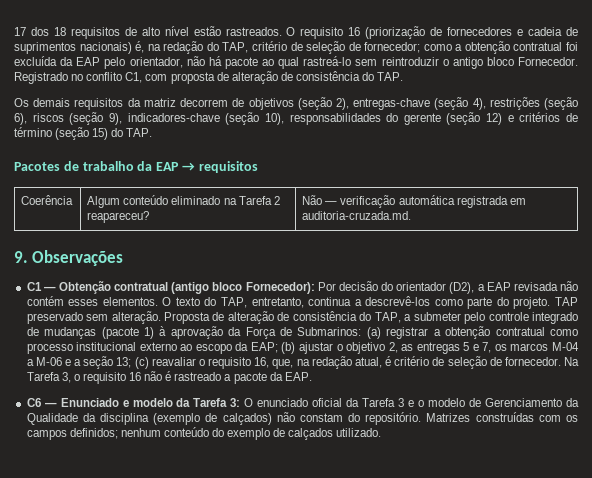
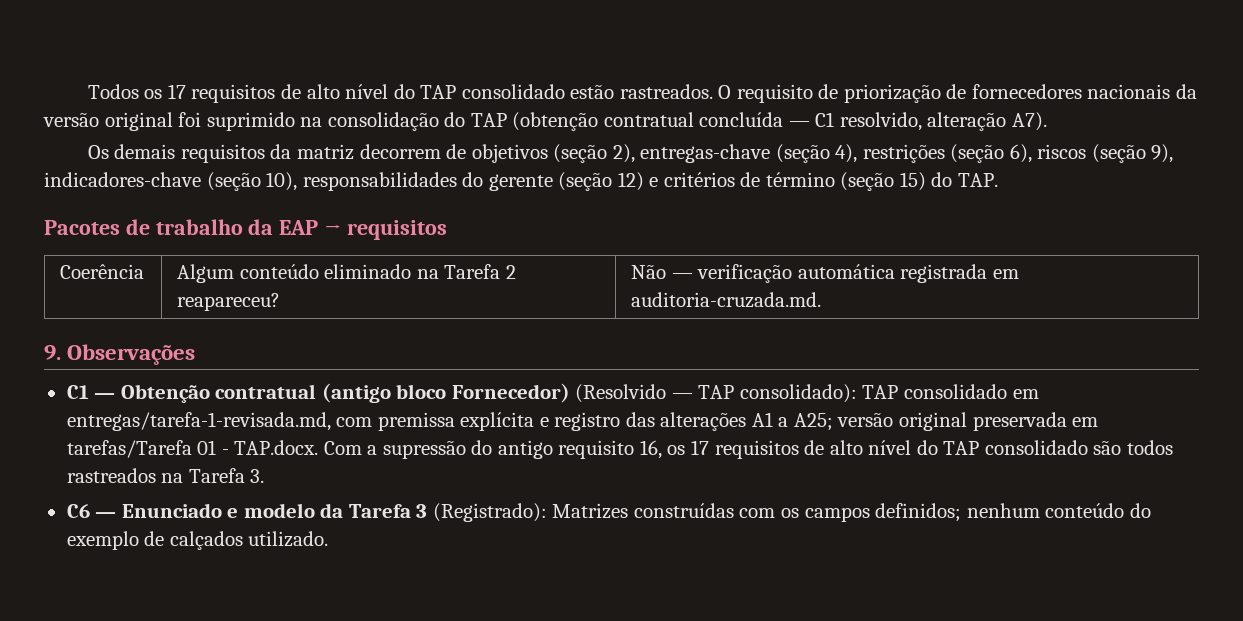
[14,26,189,39] 17 dos 18 requisitos de alto nível -> [87,84,565,103] Todos os 17 requisitos de alto nível do TAP consolidado
[348,26,578,39] [14,41,578,54] [14,56,578,69] [14,71,404,84] 16 (priorização de fornecedores e cadeia de suprimentos nacionais) é, na redação do TAP, critério de seleção de fornecedor; como a obtenção contratual foi excluída da EAP pelo orientador, não há pacote ao qual rastreá-lo sem reintroduzir o antigo bloco Fornecedor. Registrado no conflito C1, com proposta de alteração de consistência do TAP. -> [818,84,1198,103] [43,112,1048,131] de priorização de fornecedores nacionais da versão original foi suprimido na consolidação do TAP (obtenção contratual concluída — C1 resolvido, alteração A7).
[245,281,578,294] [26,296,578,309] [26,311,578,324] [26,326,579,339] [26,342,579,354] [26,356,579,369] [26,371,312,384] Fornecedor): Por decisão do orientador (D2), a EAP revisada não contém esses elementos. O texto do TAP, entretanto, continua a descrevê-los como parte do projeto. TAP preservado sem alteração. Proposta de alteração de consistência do TAP, a submeter pelo controle integrado de mudanças (pacote 1) à aprovação da Força de Submarinos: (a) registrar a obtenção contratual como processo institucional externo ao escopo da EAP; (b) ajustar o objetivo 2, as entregas 5 e 7, os marcos M-04 a M-06 e a seção 13; (c) reavaliar o requisito 16, que, na redação atual, é critério de seleção de fornecedor. Na Tarefa 3, o requisito 16 não é rastreado a pacote da EAP. -> [451,383,1039,403] [66,412,1099,431] [66,440,1173,459] [66,468,265,483] Fornecedor) (Resolvido — TAP consolidado): TAP consolidado em entregas/tarefa-1-revisada.md, com premissa explícita e registro das alterações A1 a A25; versão original preservada em tarefas/Tarefa 01 - TAP.docx. Com a supressão do antigo requisito 16, os 17 requisitos de alto nível do TAP consolidado são todos rastreados na Tarefa 3.
[230,398,579,407] [26,412,422,425] 3: O enunciado oficial da Tarefa 3 e o modelo de Gerenciamento da Qualidade da disciplina (exemplo de calçados) não constam do repositório. -> [416,503,547,522] 3 (Registrado):

